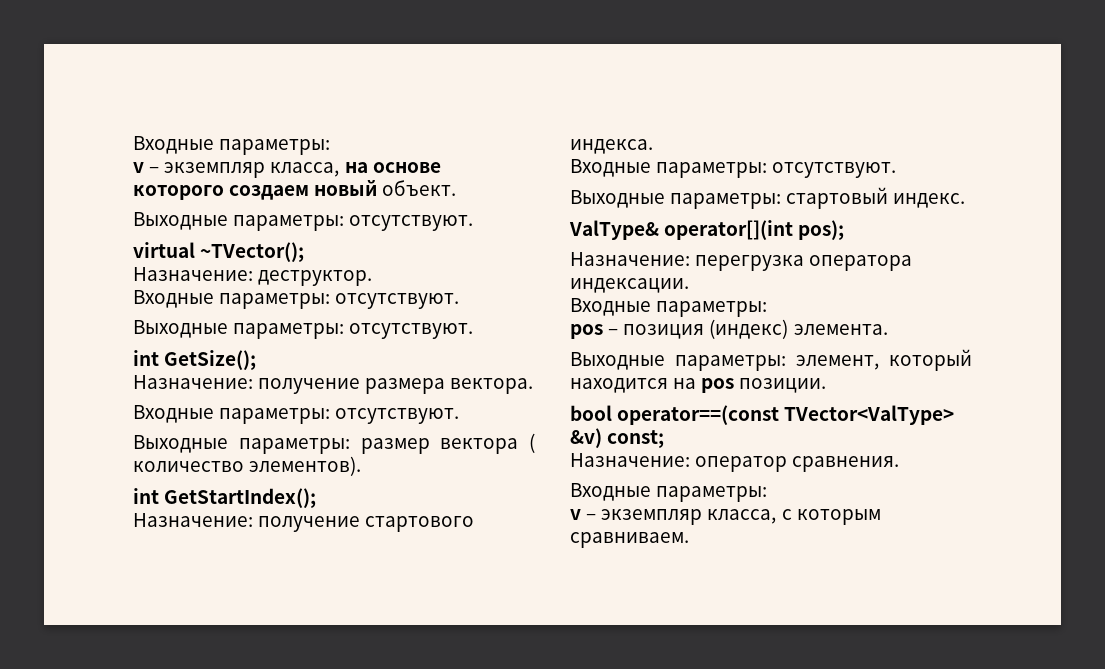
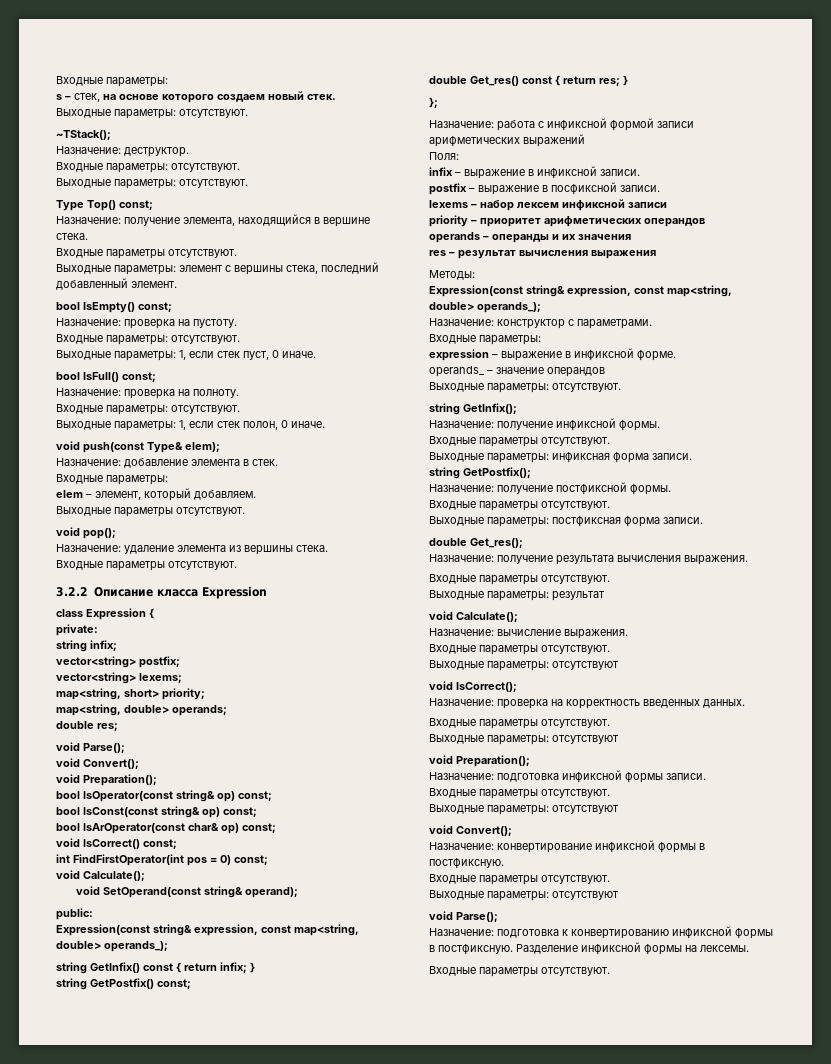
[133,136,331,155] [133,162,340,178] Входные параметры: // v – экземпляр класса, -> [56,76,168,87] [56,93,100,102] Входные параметры: // s – стек,
[382,180,457,196] [133,212,474,231] [133,242,305,262] объект. // Выходные параметры: отсутствуют. // virtual ~TVector(); -> [307,94,336,100] [56,108,248,119] [56,130,111,140] стек. // Выходные параметры: отсутствуют. // ~TStack();
[133,350,257,370] [133,375,534,394] [133,405,460,424] [133,433,535,454] [133,456,362,476] [133,488,317,508] [133,513,475,532] [570,139,653,154] [570,159,897,178] [570,187,966,209] [569,220,845,240] [570,252,913,271] [570,278,689,293] [570,298,768,317] [570,319,888,339] [570,349,972,371] [570,378,827,393] [570,405,955,425] [570,428,665,448] [570,453,900,472] [570,483,768,502] [570,509,881,525] [570,532,689,548] int GetSize(); // Назначение: получение размера вектора. // Входные параметры: отсутствуют. // Выходные параметры: размер вектора ( количество элементов). // int GetStartIndex(); // Назначение: получение стартового индекса. // Входные параметры: отсутствуют. // Выходные параметры: стартовый индекс. // ValType& operator[](int pos); // Назначение: перегрузка оператора индексации. // Входные параметры: // pos – позиция (индекс) элемента. // Выходные параметры: элемент, который находится на pos позиции. // bool operator==(const TVector<ValType> &v) const; // Назначение: оператор сравнения. // Входные параметры: // v – экземпляр класса, с которым сравниваем. -> [56,200,153,211] [56,214,370,227] [56,233,88,240] [56,248,237,259] [56,262,379,275] [56,278,177,290] [56,302,172,313] [56,318,237,329] [56,334,240,345] [56,350,316,361] [56,372,156,382] [56,388,239,399] [56,404,240,415] [56,420,325,431] [56,441,220,453] [56,458,278,468] [56,474,168,485] [56,488,256,501] [56,506,245,517] [56,527,116,539] [56,544,328,555] [56,560,237,571] [56,586,267,599] [56,608,154,620] [56,624,98,636] [56,640,117,652] [56,656,180,668] [56,672,182,684] [56,688,205,700] [56,704,227,716] [56,721,118,731] [56,742,125,753] [56,758,139,769] [56,774,157,786] [56,790,272,802] [56,806,257,818] [56,823,276,834] [56,838,177,849] [56,854,268,866] [56,870,145,881] [75,886,298,898] [56,908,93,920] [56,924,359,936] [56,941,168,952] [56,962,255,974] [56,978,191,990] [429,75,628,86] [429,97,438,108] [429,118,694,131] [429,134,585,147] [429,152,459,160] [429,166,640,179] [429,182,660,195] [429,199,667,211] [429,215,705,227] [429,232,631,243] [429,250,656,259] [429,270,475,280] [429,285,732,297] [429,302,541,313] [429,318,652,329] [429,334,541,345] [429,348,676,361] [429,366,605,377] [429,382,621,393] [429,403,517,415] [429,418,660,431] [429,436,610,447] [429,452,692,463] [429,467,531,479] [429,482,671,495] [429,500,610,511] [429,516,703,527] [429,538,523,548] [429,554,748,565] [429,574,610,585] [429,590,605,601] [429,611,518,622] [429,628,628,639] [429,644,610,655] [429,660,619,671] [429,681,517,692] [429,698,745,709] [429,718,610,729] [429,734,619,745] [429,755,530,767] [429,770,706,783] [429,788,610,799] [429,804,619,815] [429,825,512,836] [429,840,705,853] [429,858,504,869] [429,874,610,885] [429,890,619,901] [429,911,498,922] [429,926,773,939] [429,942,749,955] [429,966,610,977] Type Top() const; // Назначение: получение элемента, находящийся в вершине стека. // Входные параметры отсутствуют. // Выходные параметры: элемент с вершины стека, последний добавленный элемент. // bool IsEmpty() const; // Назначение: проверка на пустоту. // Входные параметры: отсутствуют. // Выходные параметры: 1, если стек пуст, 0 иначе. // bool IsFull() const; // Назначение: проверка на полноту. // Входные параметры: отсутствуют. // Выходные параметры: 1, если стек полон, 0 иначе. // void push(const Type& elem); // Назначение: добавление элемента в стек. // Входные параметры: // elem – элемент, который добавляем. // Выходные параметры отсутствуют. // void pop(); // Назначение: удаление элемента из вершины стека. // Входные параметры отсутствуют. // 3.2.2 Описание класса Expression // class Expression { // private: // string infix; // vector<string> postfix; // vector<string> lexems; // map<string, short> priority; // map<string, double> operands; // double res; // void Parse(); // void Convert(); // void Preparation(); // bool IsOperator(const string& op) const; // bool IsConst(const string& op) const; // bool IsArOperator(const char& op) const; // void IsCorrect() const; // int FindFirstOperator(int pos = 0) const; // void Calculate(); // void SetOperand(const string& operand); // public: // Expression(const string& expression, const map<string, double> operands_); // string GetInfix() const { return infix; } // string GetPostfix() const; // double Get_res() const { return res; } // }; // Назначение: работа с инфиксной формой записи арифметических выражений // Поля: // infix – выражение в инфиксной записи. // postfix – выражение в посфиксной записи. // lexems – набор лексем инфиксной записи // priority – приоритет арифметических операндов // operands – операнды и их значения // res – результат вычисления выражения // Методы: // Expression(const string& expression, const map<string, double> operands_); // Назначение: конструктор с параметрами. // Входные параметры: // expression – выражение в инфиксной форме. // operands_ – значение операндов // Выходные параметры: отсутствуют. // string GetInfix(); // Назначение: получение инфиксной формы. // Входные параметры отсутствуют. // Выходные параметры: инфиксная форма записи. // string GetPostfix(); // Назначение: получение постфиксной формы. // Входные параметры отсутствуют. // Выходные параметры: постфиксная форма записи. // double Get_res(); // Назначение: получение результата вычисления выражения. // Входные параметры отсутствуют. // Выходные параметры: результат // void Calculate(); // Назначение: вычисление выражения. // Входные параметры отсутствуют. // Выходные параметры: отсутствуют // void IsCorrect(); // Назначение: проверка на корректность введенных данных. // Входные параметры отсутствуют. // Выходные параметры: отсутствуют // void Preparation(); // Назначение: подготовка инфиксной формы записи. // Входные параметры отсутствуют. // Выходные параметры: отсутствуют // void Convert(); // Назначение: конвертирование инфиксной формы в постфиксную. // Входные параметры отсутствуют. // Выходные параметры: отсутствуют // void Parse(); // Назначение: подготовка к конвертированию инфиксной формы в постфиксную. Разделение инфиксной формы на лексемы. // Входные параметры отсутствуют.

